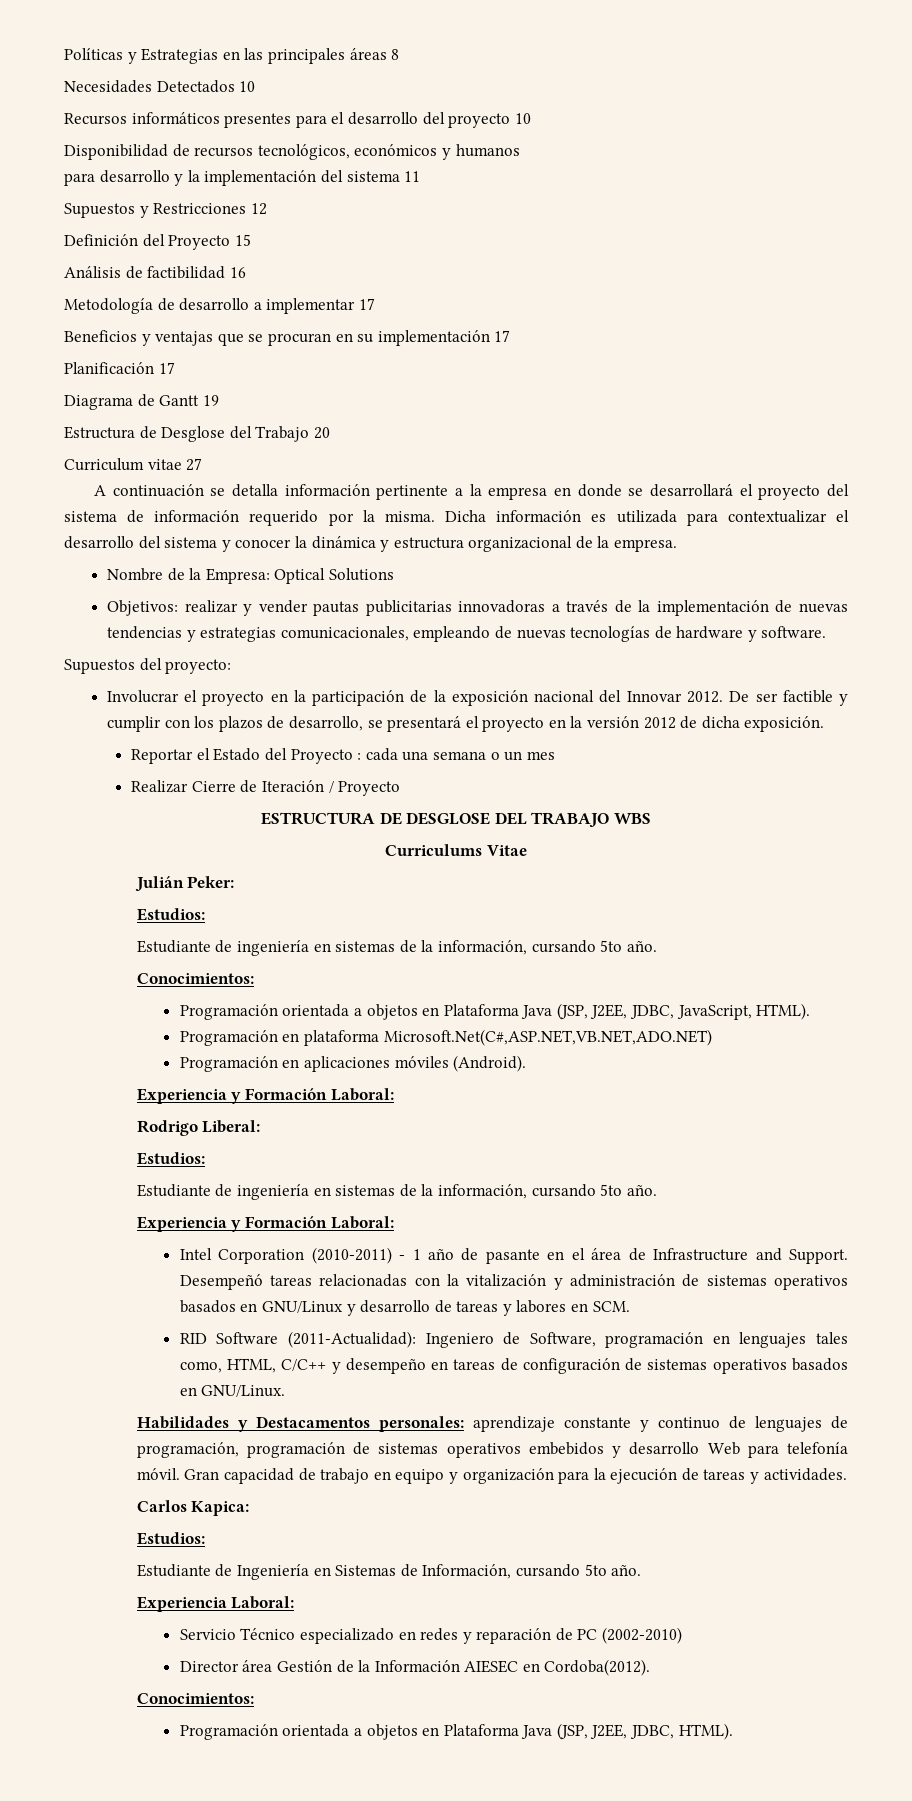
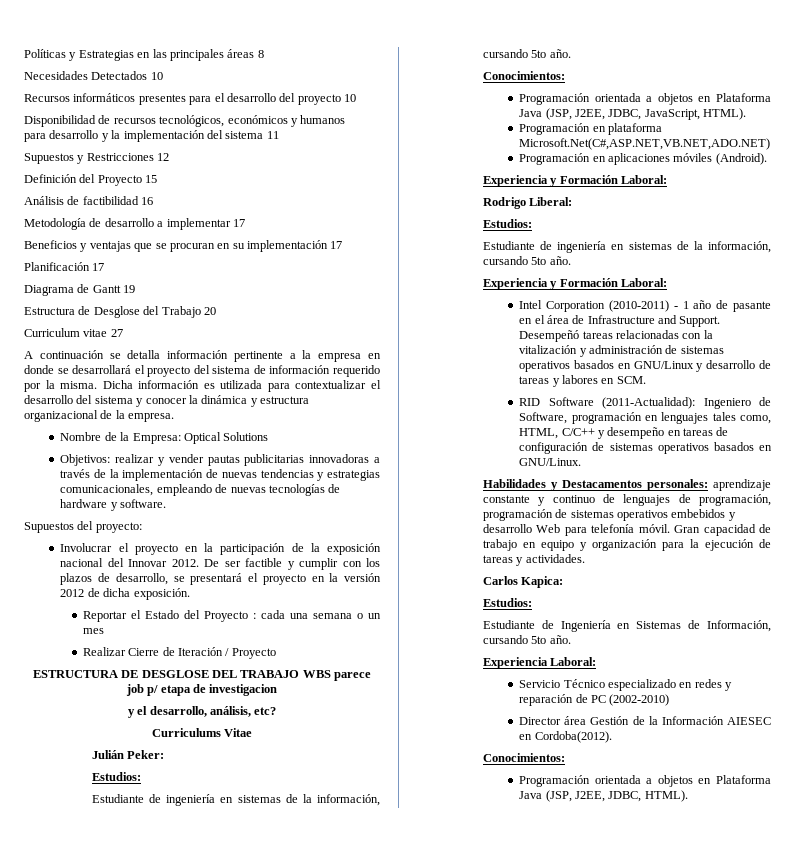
(651, 818) none -> [334,672,372,681] [125,684,278,696] [127,706,277,718] parece job p/ etapa de investigacion // y el desarrollo, análisis, etc?

